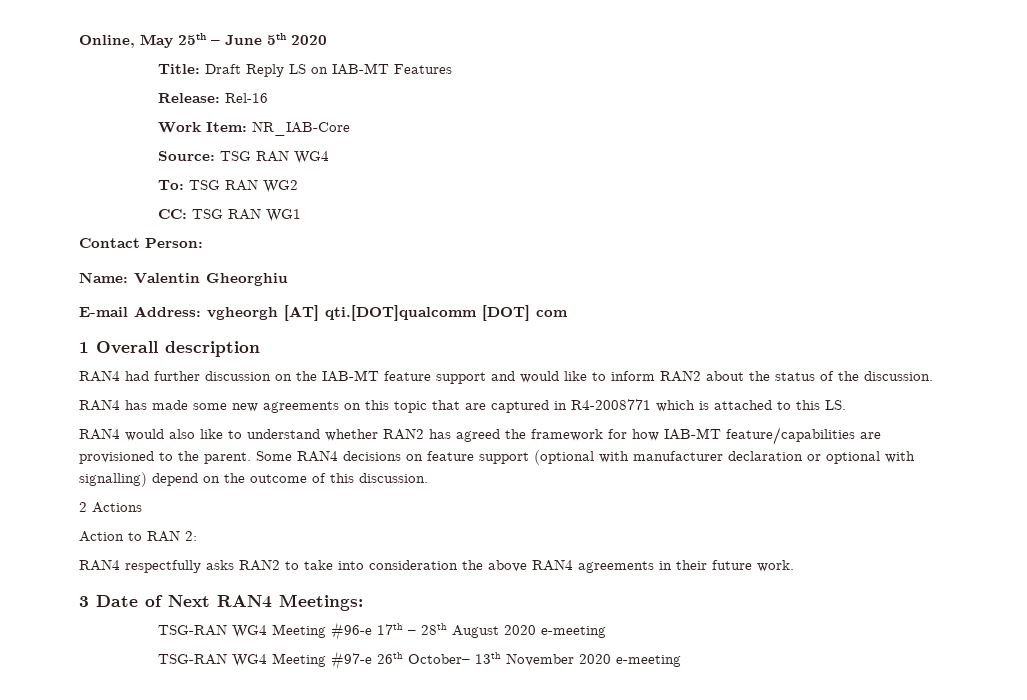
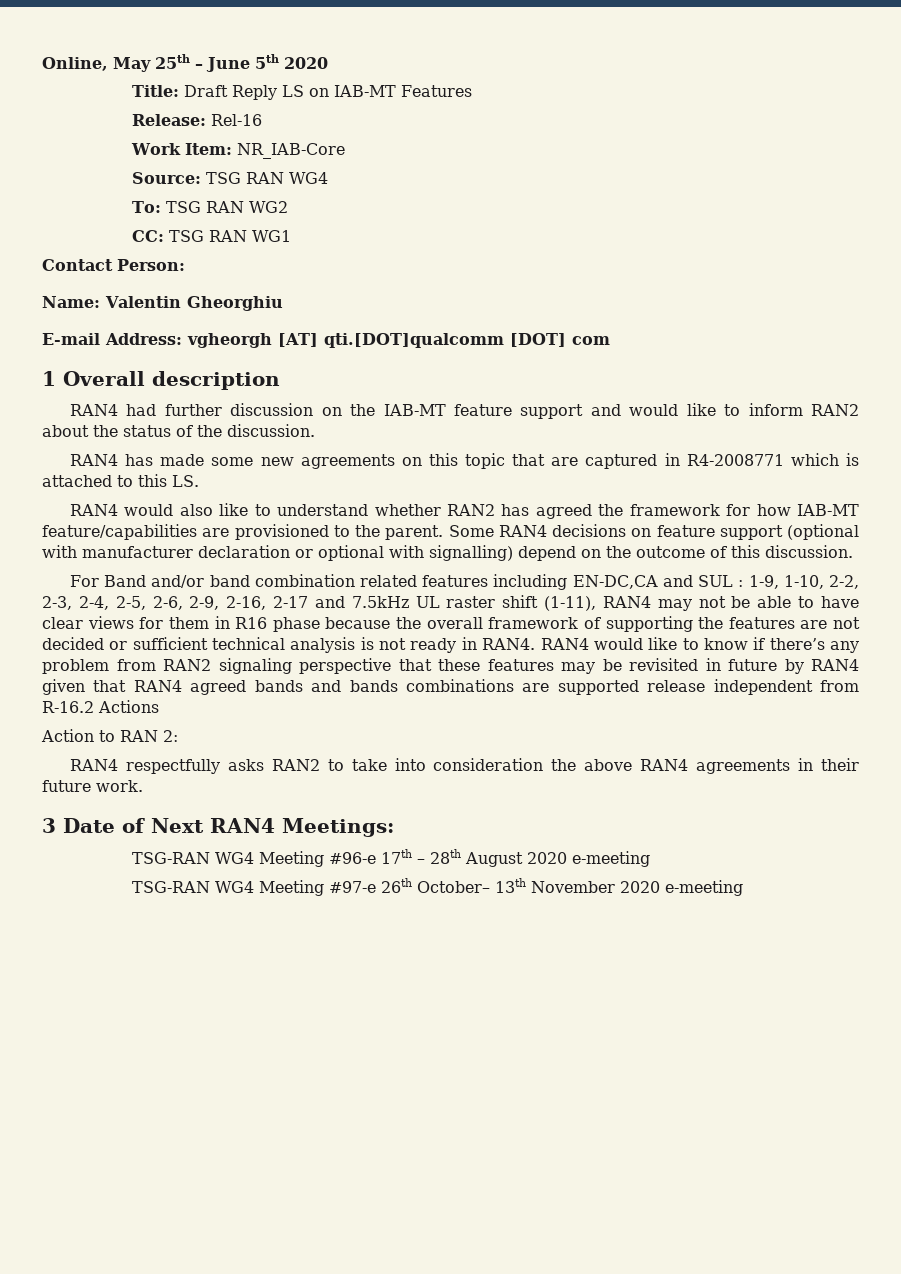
[79,502,87,512] 2 -> [69,574,860,590] [42,595,860,611] [42,616,860,632] [42,637,860,653] [42,658,859,674] [42,679,859,695] [42,701,94,713] For Band and/or band combination related features including EN-DC,CA and SUL : 1-9, 1-10, 2-2, 2-3, 2-4, 2-5, 2-6, 2-9, 2-16, 2-17 and 7.5kHz UL raster shift (1-11), RAN4 may not be able to have clear views for them in R16 phase because the overall framework of supporting the features are not decided or sufficient technical analysis is not ready in RAN4. RAN4 would like to know if there’s any problem from RAN2 signaling perspective that these features may be revisited in future by RAN4 given that RAN4 agreed bands and bands combinations are supported release independent from R-16.2

